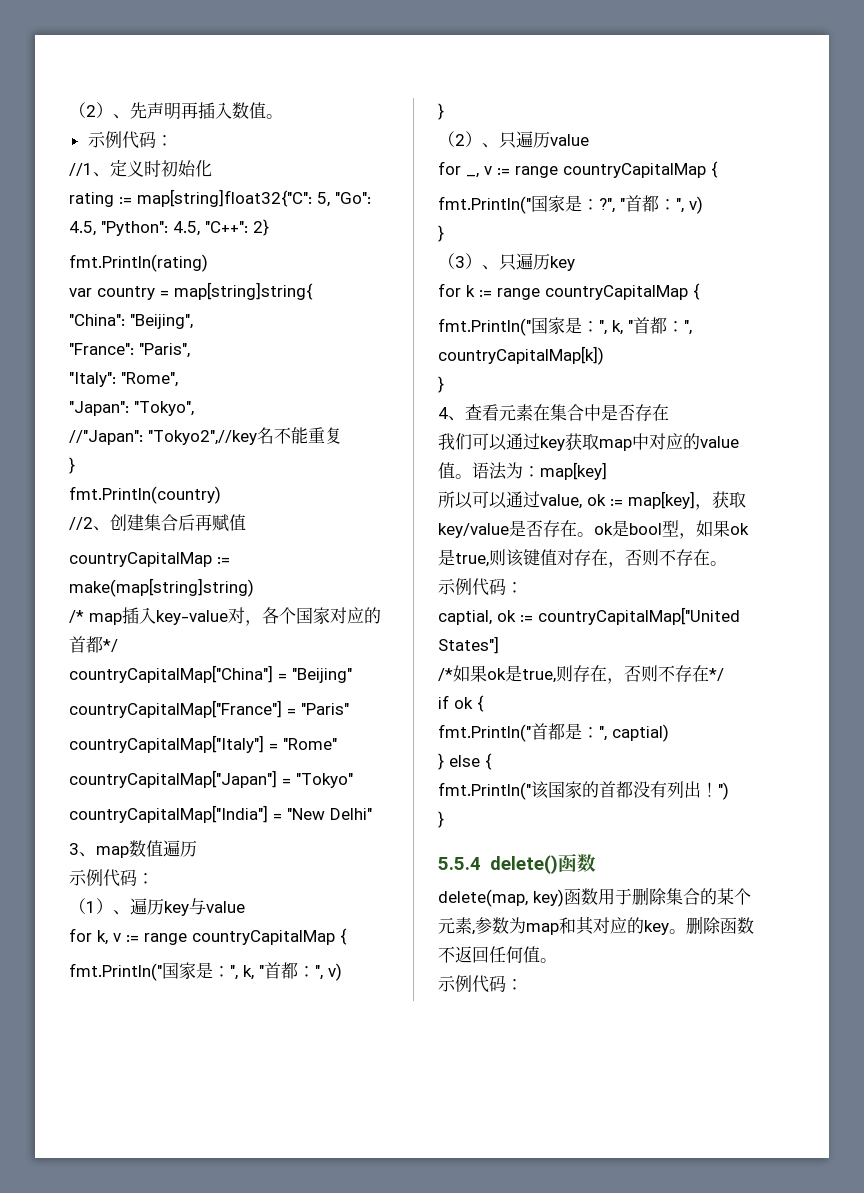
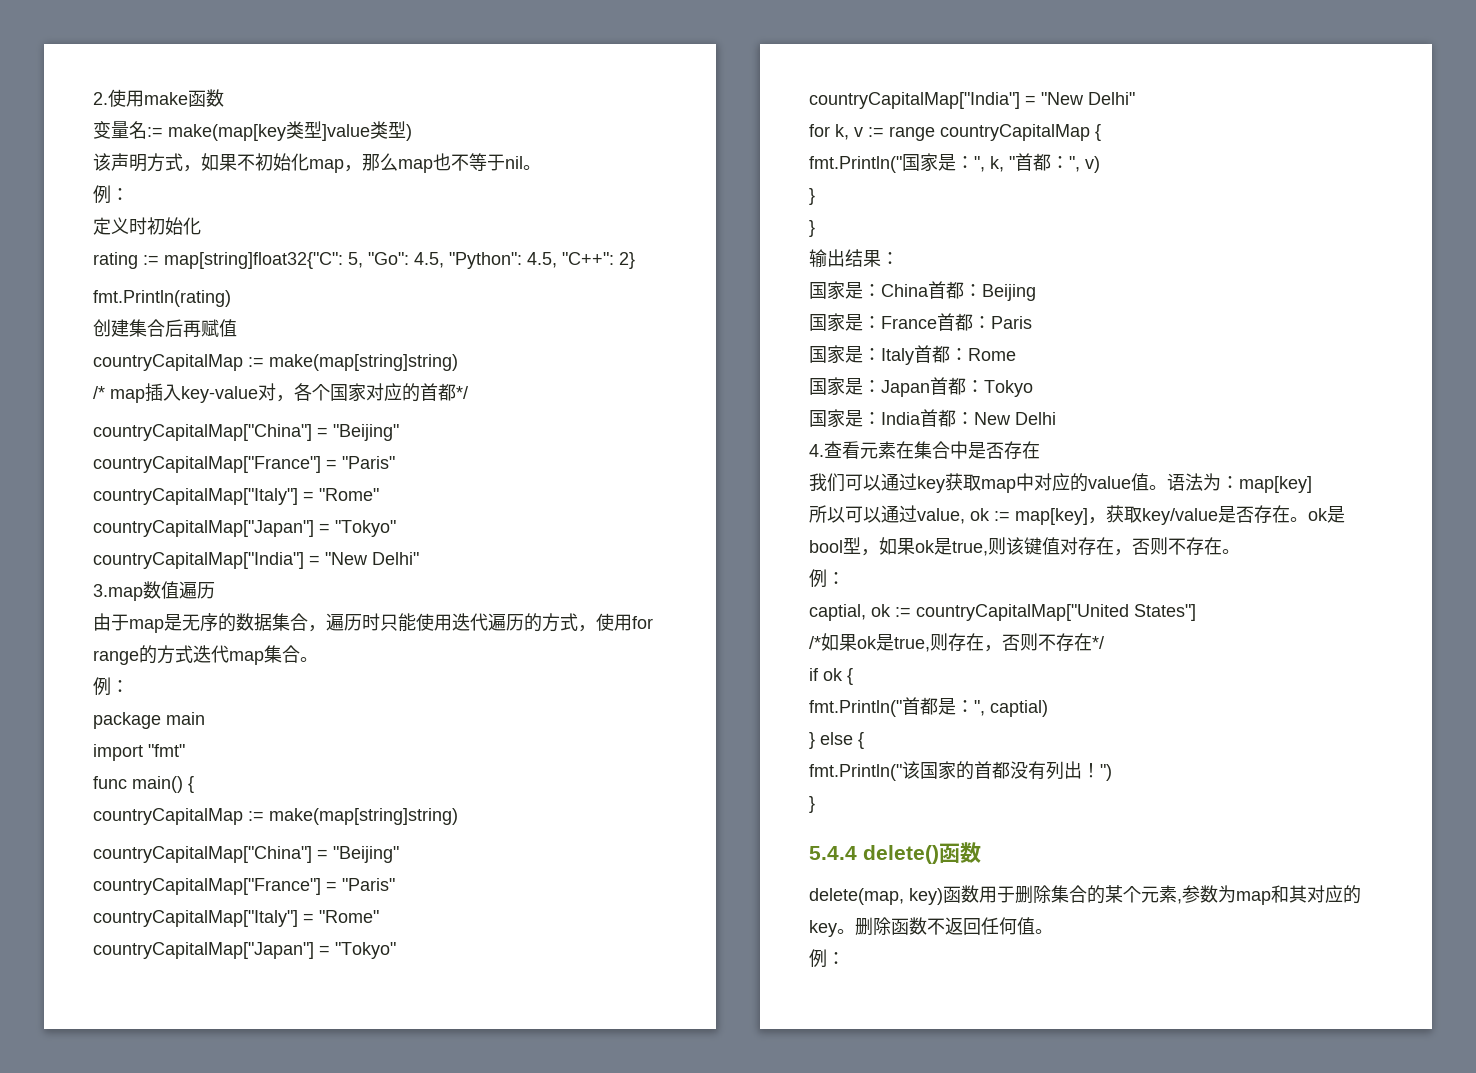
[69,102,283,120] [87,131,173,149] [69,163,110,177] （2）、先声明再插入数值。 // 示例代码： // //1、 -> [93,89,224,107] [93,121,412,141] [93,153,541,173] [93,185,129,204] 2.使用make函数 // 变量名:= make(map[key类型]value类型) // 该声明方式，如果不初始化map，那么map也不等于nil。 // 例： //
[69,282,313,300] [69,314,193,329] [69,343,190,358] [69,372,178,387] [69,401,194,416] [69,427,342,445] [69,457,75,474] [69,486,221,504] [69,517,110,531] var country = map[string]string{ // "China": "Beijing", // "France": "Paris", // "Italy": "Rome", // "Japan": "Tokyo", // //"Japan": "Tokyo2",//key名不能重复 // } // fmt.Println(country) // //2、 -> (231, 298) none
[69,843,129,858] 3、map -> [93,584,143,601] 3.map
[69,869,154,887] [69,898,245,916] 示例代码： // （1）、遍历key与value -> [93,613,653,633] [93,645,318,665] [93,677,129,696] [93,712,205,729] [93,744,185,761] [93,776,194,793] [93,808,458,825] [93,846,399,863] [93,878,395,895] [93,910,379,927] [93,942,396,959] [809,92,1135,109] 由于map是无序的数据集合，遍历时只能使用迭代遍历的方式，使用for range的方式迭代map集合。 // 例： // package main // import "fmt" // func main() { // countryCapitalMap := make(map[string]string) // countryCapitalMap["China"] = "Beijing" // countryCapitalMap["France"] = "Paris" // countryCapitalMap["Italy"] = "Rome" // countryCapitalMap["Japan"] = "Tokyo" // countryCapitalMap["India"] = "New Delhi"
[438,131,589,149] [438,161,718,178] [438,195,703,214] [438,225,444,242] [438,253,575,271] [438,283,700,300] [438,317,692,336] [438,346,604,365] [438,376,444,393] [438,407,465,421] （2）、只遍历value // for _, v := range countryCapitalMap { // fmt.Println("国家是：?", "首都：", v) // } // （3）、只遍历key // for k := range countryCapitalMap { // fmt.Println("国家是：", k, "首都：", countryCapitalMap[k]) // } // 4、 -> [809,220,815,237] [809,249,899,268] [809,281,1036,301] [809,313,1032,332] [809,345,1016,365] [809,377,1033,397] [809,409,1056,428] [809,444,824,457] } // 输出结果： // 国家是：China首都：Beijing // 国家是：France首都：Paris // 国家是：Italy首都：Rome // 国家是：Japan首都：Tokyo // 国家是：India首都：New Delhi // 4.
[438,578,506,596] 示例代码 -> [809,569,827,588] 例
[438,857,481,870] 5.5.4 -> [809,846,857,860] 5.4.4
[438,975,506,993] 示例代码 -> [809,949,827,968] 例

